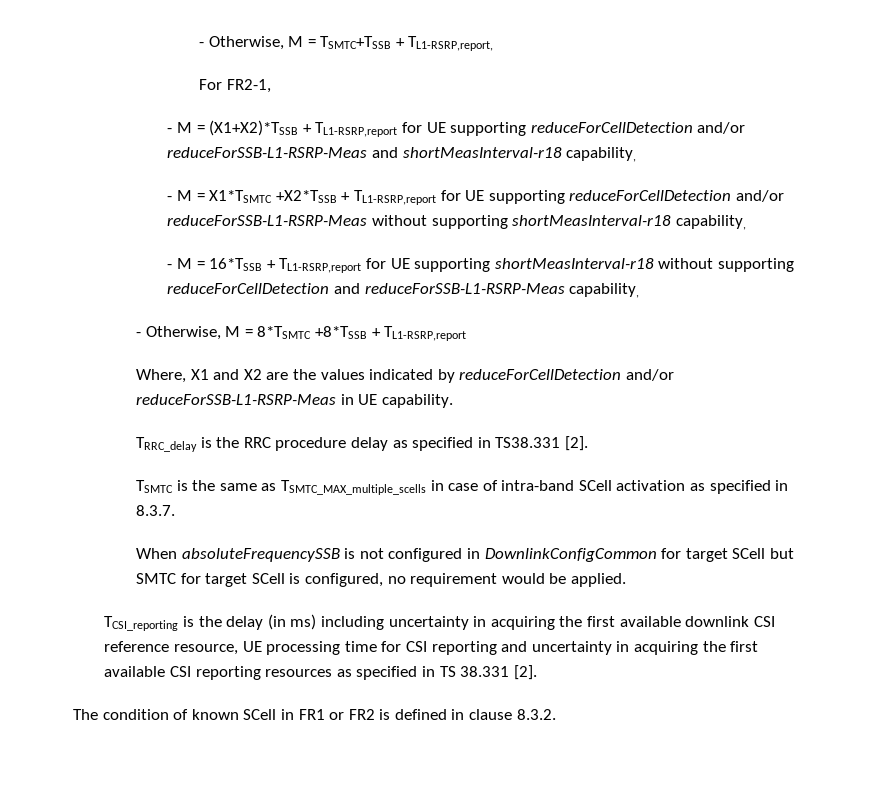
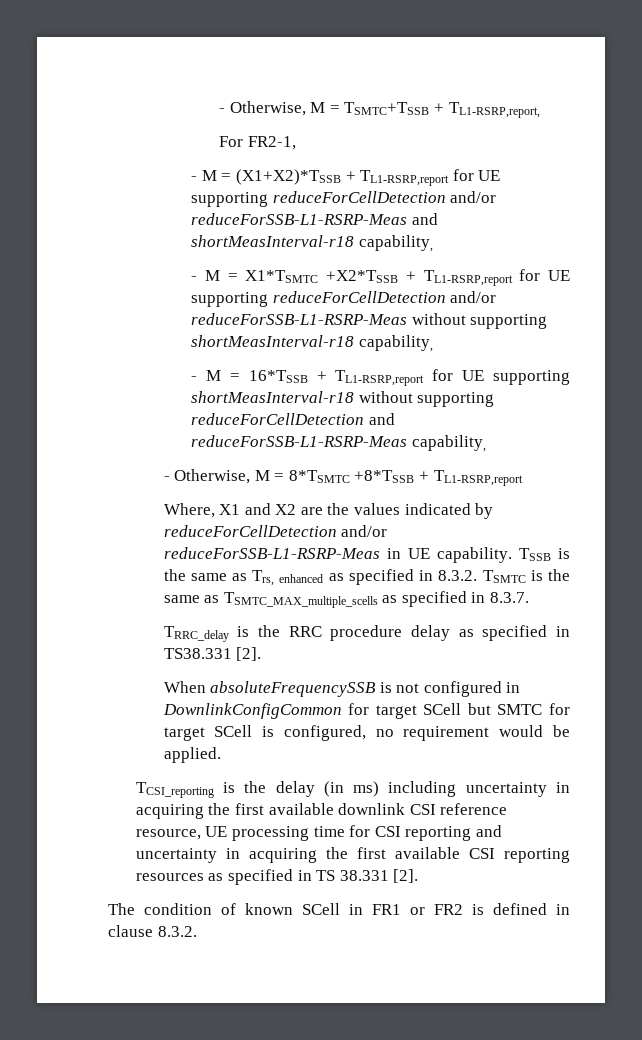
(453, 401) none -> [518,548,571,561] [163,569,570,586] [163,591,530,608] TSSB is the same as Trs, enhanced as specified in 8.3.2. TSMTC is the same as TSMTC_MAX_multiple_scells as specified in 8.3.7.
[135,480,789,495] [135,505,175,516] // TSMTC is the same as TSMTC_MAX_multiple_scells in case of intra-band SCell activation as specified in 8.3.7. -> (262, 654) none

